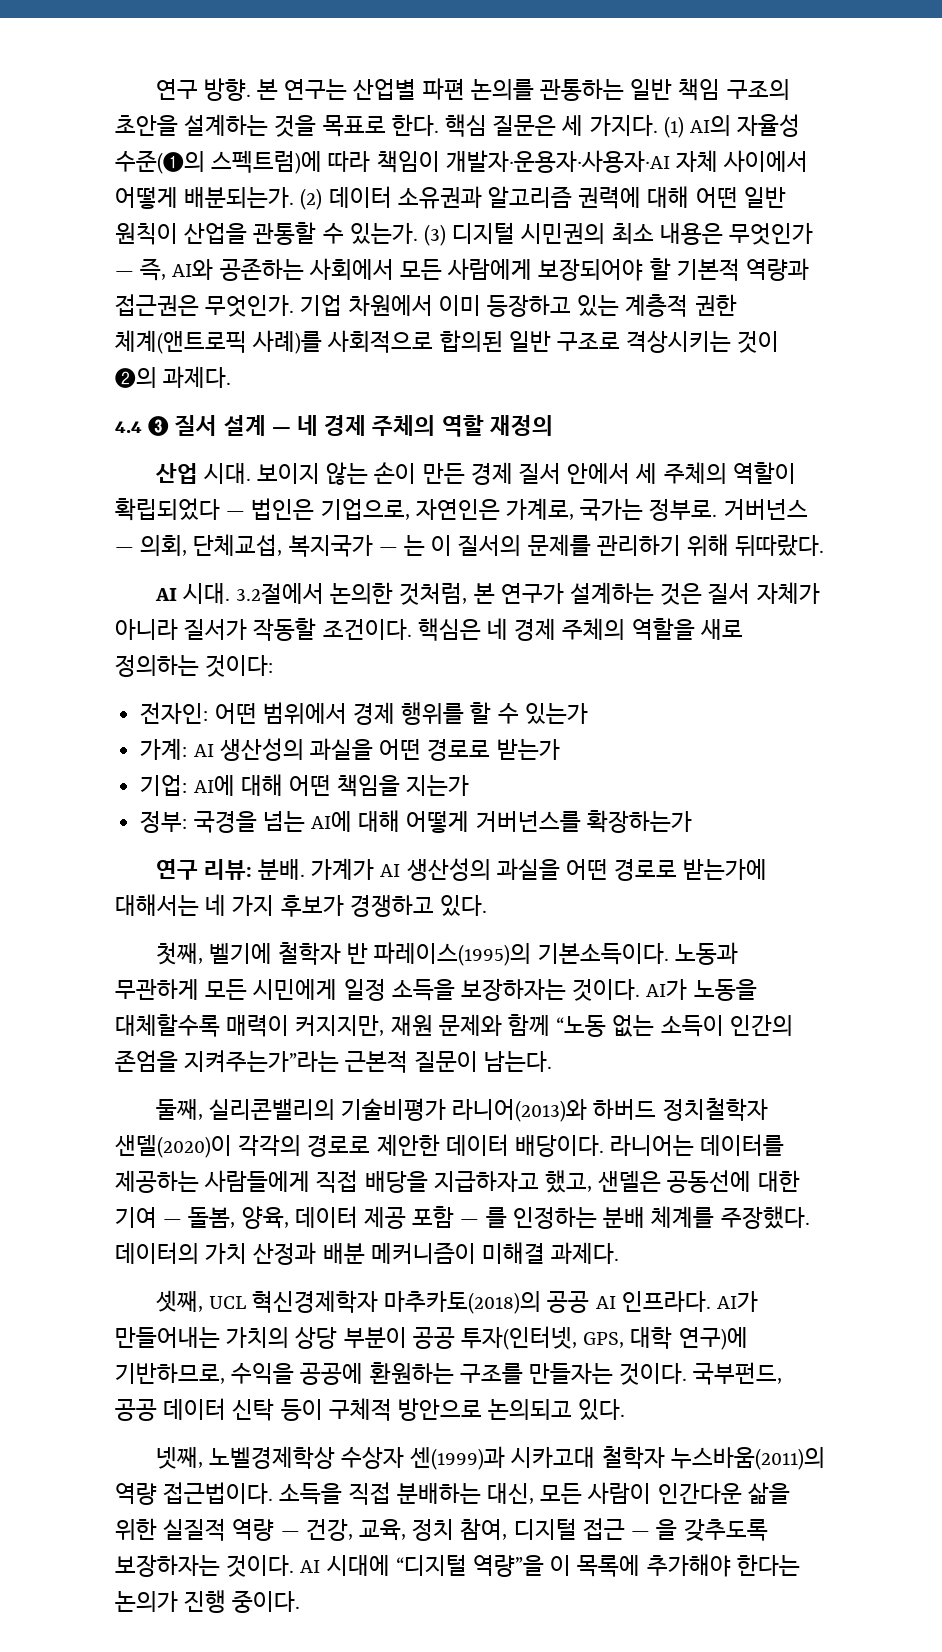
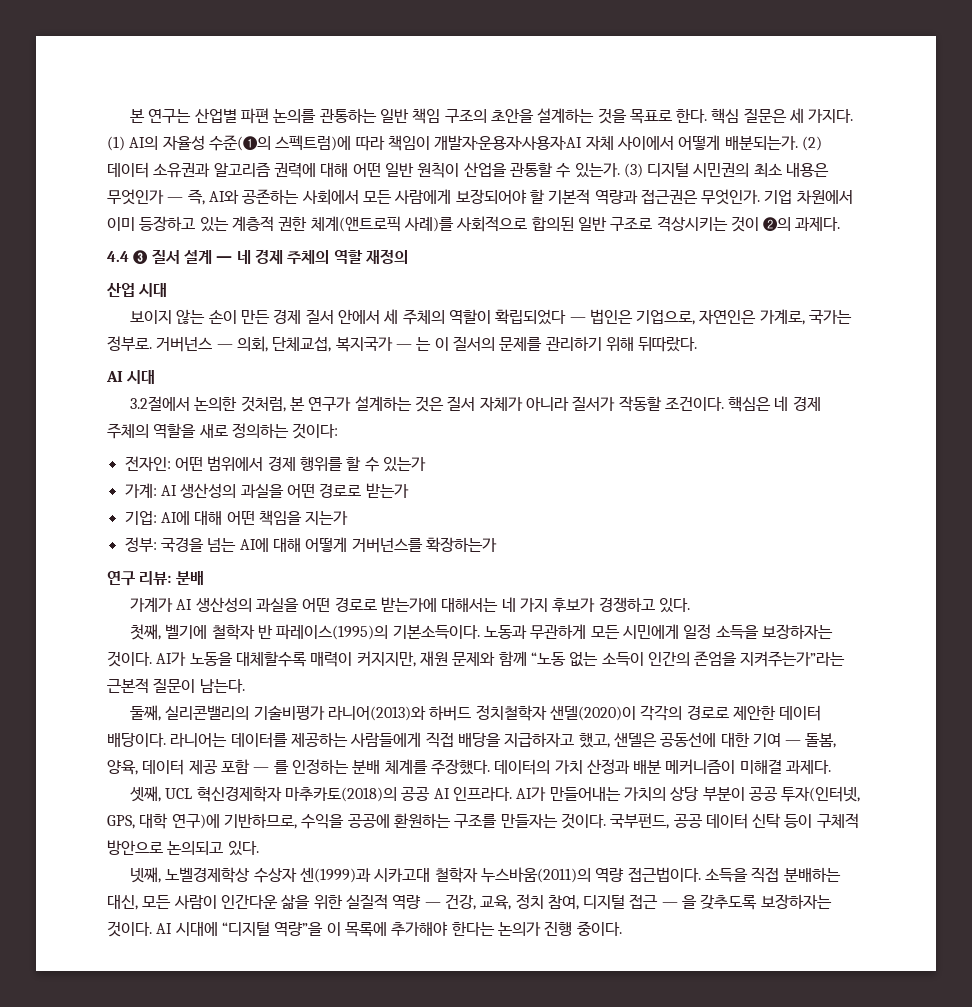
[155,78,251,101] 연구 방향. -> (129, 116) none
[203,463,251,484] 시대. -> [138,283,168,297] 시대 //
[182,583,230,604] 시대. -> [126,370,156,384] 시대 //
[257,859,305,880] 분배. -> [175,571,204,585] 분배 //

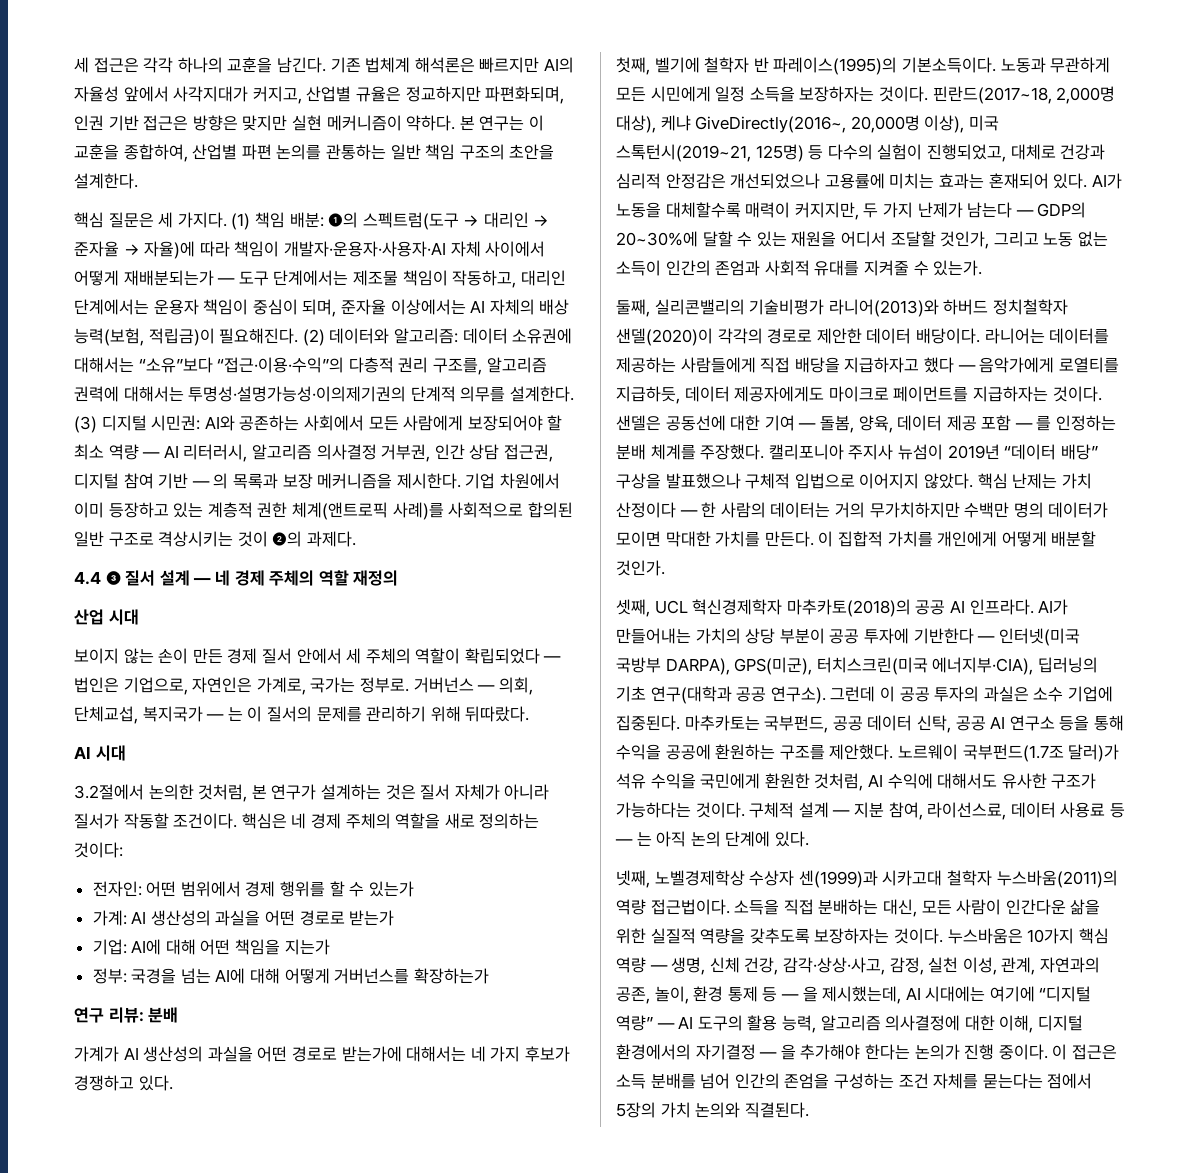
[129,109,192,123] 본 연구는 -> [74,57,574,73] [74,86,565,104] [74,115,544,131] [74,144,188,162] 세 접근은 각각 하나의 교훈을 남긴다. 기존 법체계 해석론은 빠르지만 AI의 자율성 앞에서 사각지대가 커지고, 산업별 규율은 정교하지만 파편화되며, 인권 기반 접근은 방향은 맞지만 실현 메커니즘이 약하다. 본 연구는 이 교훈을 종합하여,
[537,108,708,124] 설계하는 것을 목표로 한다. -> [74,173,138,189] 설계한다. //
[129,135,352,151] AI의 자율성 수준(❶의 스펙트럼)에 -> [254,212,550,230] [74,241,196,259] 책임 배분: ❶의 스펙트럼(도구 → 대리인 → 준자율 → 자율)에
[724,136,822,151] [107,162,830,178] [107,189,205,205] 배분되는가. (2) 데이터 소유권과 알고리즘 권력에 대해 어떤 일반 원칙이 산업을 관통할 수 있는가. (3) 디지털 시민권의 최소 내용은 무엇인가 — 즉, -> [123,270,566,288] [74,299,570,317] [74,328,573,346] [74,357,547,375] [74,386,574,402] [74,415,201,433] 재배분되는가 — 도구 단계에서는 제조물 책임이 작동하고, 대리인 단계에서는 운용자 책임이 중심이 되며, 준자율 이상에서는 AI 자체의 배상 능력(보험, 적립금)이 필요해진다. (2) 데이터와 알고리즘: 데이터 소유권에 대해서는 “소유”보다 “접근·이용·수익”의 다층적 권리 구조를, 알고리즘 권력에 대해서는 투명성·설명가능성·이의제기권의 단계적 의무를 설계한다. (3) 디지털 시민권:
[548,189,761,205] 기본적 역량과 접근권은 무엇인가. -> [74,444,553,462] [74,473,461,489] 최소 역량 — AI 리터러시, 알고리즘 의사결정 거부권, 인간 상담 접근권, 디지털 참여 기반 — 의 목록과 보장 메커니즘을 제시한다.
(152, 659) none -> [932,86,1116,104] [616,115,999,133] [616,144,1106,162] [616,173,1088,189] 핀란드(2017~18, 2,000명 대상), 케냐 GiveDirectly(2016~, 20,000명 이상), 미국 스톡턴시(2019~21, 125명) 등 다수의 실험이 진행되었고, 대체로 건강과 심리적 안정감은 개선되었으나 고용률에 미치는 효과는 혼재되어 있다.
[419,651,846,667] [107,678,245,694] 재원 문제와 함께 “노동 없는 소득이 인간의 존엄을 지켜주는가”라는 근본적 질문이 남는다. -> [863,202,1087,218] [616,231,1108,249] [616,260,983,276] 두 가지 난제가 남는다 — GDP의 20~30%에 달할 수 있는 재원을 어디서 조달할 것인가, 그리고 노동 없는 소득이 인간의 존엄과 사회적 유대를 지켜줄 수 있는가.
[578,733,610,748] 했고, -> [923,357,1119,373] [616,386,1102,404] 했다 — 음악가에게 로열티를 지급하듯, 데이터 제공자에게도 마이크로 페이먼트를 지급하자는 것이다.
[494,759,832,775] 데이터의 가치 산정과 배분 메커니즘이 미해결 과제다. -> [768,444,1098,460] [616,473,1092,489] [616,502,1109,518] [616,531,1097,547] [616,560,665,576] 캘리포니아 주지사 뉴섬이 2019년 “데이터 배당” 구상을 발표했으나 구체적 입법으로 이어지지 않았다. 핵심 난제는 가치 산정이다 — 한 사람의 데이터는 거의 무가치하지만 수백만 명의 데이터가 모이면 막대한 가치를 만든다. 이 집합적 가치를 개인에게 어떻게 배분할 것인가.
[781,786,861,802] [107,813,859,829] [107,840,224,855] 투자(인터넷, GPS, 대학 연구)에 기반하므로, 수익을 공공에 환원하는 구조를 만들자는 것이다. 국부펀드, 공공 데이터 신탁 등이 구체적 방안으로 논의되고 -> [863,628,1080,646] [616,657,1098,675] [616,686,1113,704] [616,715,1124,733] [616,744,1120,762] [616,773,1097,791] [616,802,1125,820] [615,831,771,847] 투자에 기반한다 — 인터넷(미국 국방부 DARPA), GPS(미군), 터치스크린(미국 에너지부·CIA), 딥러닝의 기초 연구(대학과 공공 연구소). 그런데 이 공공 투자의 과실은 소수 기업에 집중된다. 마추카토는 국부펀드, 공공 데이터 신탁, 공공 AI 연구소 등을 통해 수익을 공공에 환원하는 구조를 제안했다. 노르웨이 국부펀드(1.7조 달러)가 석유 수익을 국민에게 환원한 것처럼, AI 수익에 대해서도 유사한 구조가 가능하다는 것이다. 구체적 설계 — 지분 참여, 라이선스료, 데이터 사용료 등 — 는 아직 논의 단계에
[392,894,832,910] [107,921,387,937] 역량 — 건강, 교육, 정치 참여, 디지털 접근 — 을 갖추도록 보장하자는 것이다. AI 시대에 “디지털 역량”을 이 목록에 -> [700,928,1109,944] [616,957,1100,975] [616,986,1092,1004] [616,1015,1083,1033] [616,1044,796,1060] 역량을 갖추도록 보장하자는 것이다. 누스바움은 10가지 핵심 역량 — 생명, 신체 건강, 감각·상상·사고, 감정, 실천 이성, 관계, 자연과의 공존, 놀이, 환경 통제 등 — 을 제시했는데, AI 시대에는 여기에 “디지털 역량” — AI 도구의 활용 능력, 알고리즘 의사결정에 대한 이해, 디지털 환경에서의 자기결정 — 을
(622, 928) none -> [1052,1044,1117,1060] [616,1073,1093,1089] [616,1102,809,1118] 이 접근은 소득 분배를 넘어 인간의 존엄을 구성하는 조건 자체를 묻는다는 점에서 5장의 가치 논의와 직결된다.

